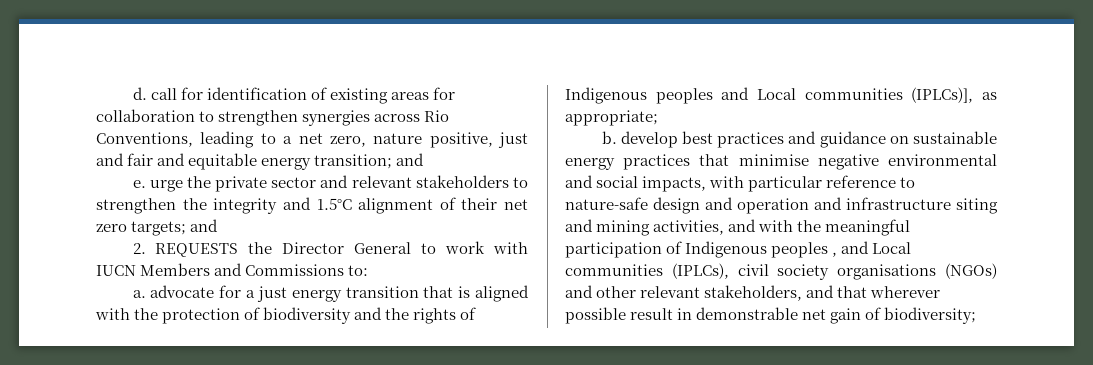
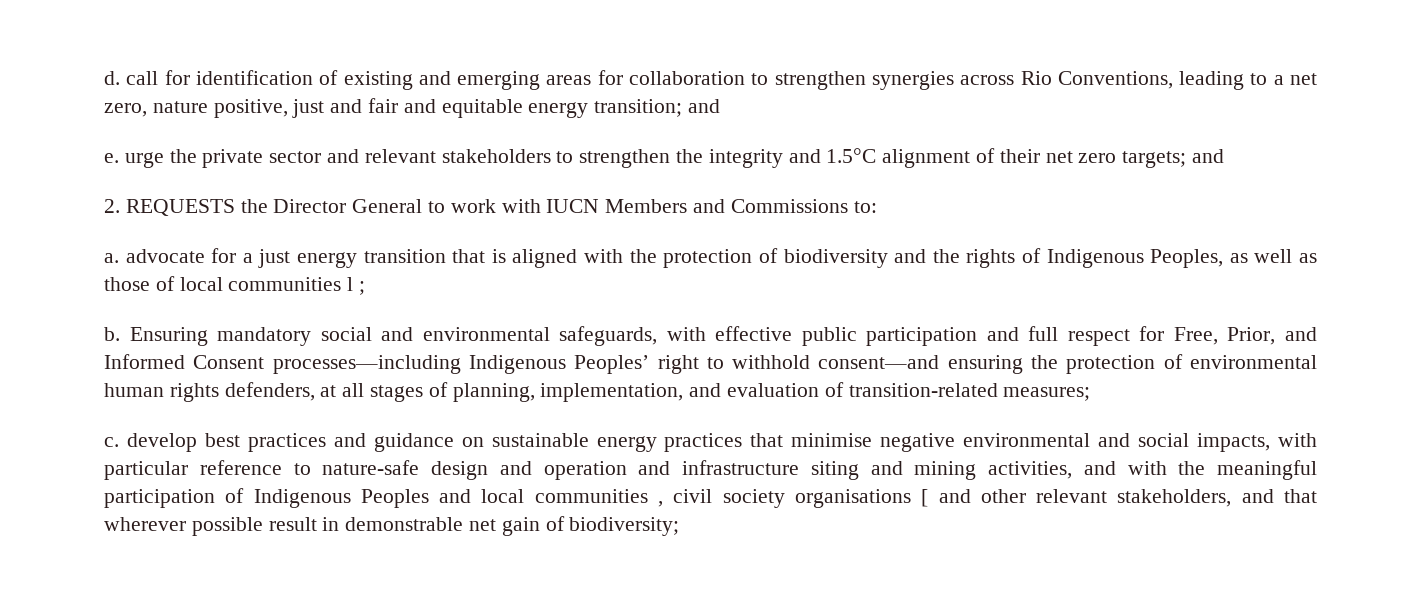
(388, 96) none -> [418,71,541,90] and emerging
[655,87,997,104] [565,110,658,126] [601,131,617,144] peoples and Local communities (IPLCs)], as appropriate; // b. -> [1150,249,1317,268] [104,276,366,295] [104,326,1317,346] [104,354,1317,374] [104,382,1091,402] [104,437,119,447] Peoples, as well as those of local communities l ; // b. Ensuring mandatory social and environmental safeguards, with effective public participation and full respect for Free, Prior, and Informed Consent processes—including Indigenous Peoples’ right to withhold consent—and ensuring the protection of environmental human rights defenders, at all stages of planning, implementation, and evaluation of transition-related measures; // c.
[771,241,912,258] [565,263,729,279] peoples , and Local communities (IPLCs), -> [360,489,664,508] Peoples and local communities ,
[945,263,997,279] (NGOs) -> [921,489,929,507] [

